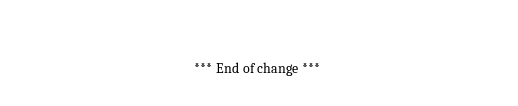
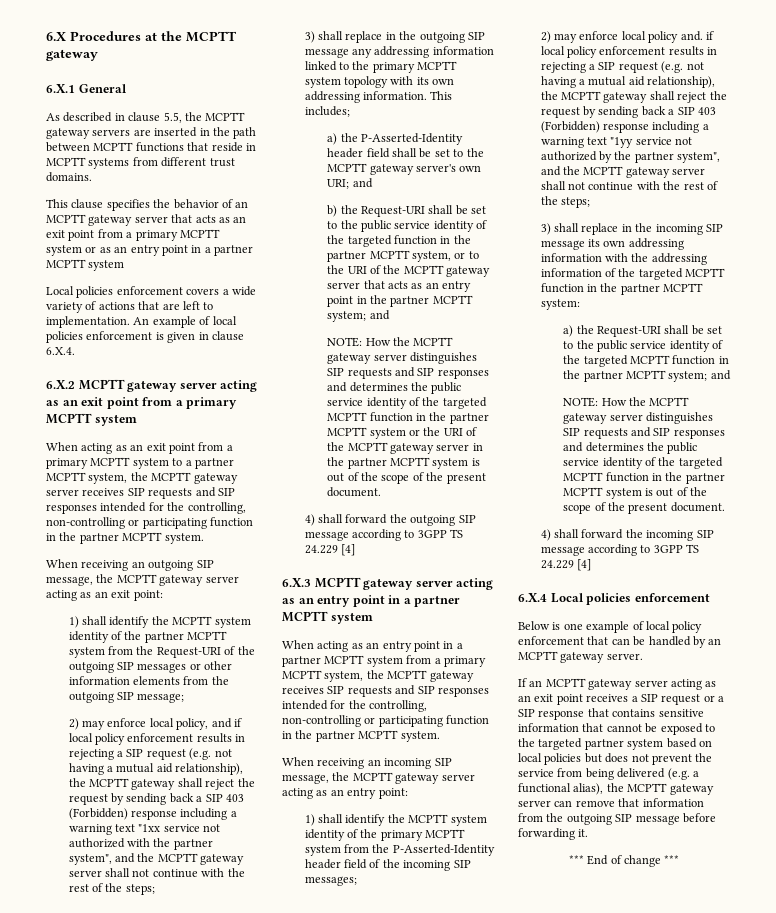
(193, 68) none -> [46,31,237,42] [46,49,98,61] [46,84,127,93] [46,112,246,123] [46,127,257,139] [46,142,256,152] [46,157,235,169] [46,172,92,182] [46,199,249,211] [46,214,247,226] [46,229,220,241] [46,245,253,256] [46,259,125,271] [46,286,256,298] [46,301,214,313] [46,316,237,328] [46,331,244,343] [46,347,75,355] [46,379,258,392] [46,397,238,409] [46,413,137,426] [46,442,233,454] [46,457,234,469] [46,472,238,484] [46,487,235,499] [46,502,246,514] [46,517,254,529] [46,532,204,544] [46,559,214,571] [46,574,239,586] [46,590,163,601] [68,616,251,628] [68,631,228,643] [68,646,255,658] [68,661,233,673] [68,676,229,685] [68,692,185,703] [68,718,242,730] [68,733,246,745] [68,748,232,760] [68,763,244,775] [68,778,255,790] [68,793,244,805] [68,808,237,820] [68,824,221,835] [68,838,213,850] [68,853,245,865] [68,868,245,878] [68,883,155,895] [304,31,485,43] [304,46,494,58] [304,61,458,73] [304,76,455,88] [304,91,453,103] [304,106,350,117] [327,133,464,145] [327,148,484,158] [327,163,482,175] [327,178,373,189] [327,205,487,217] [327,220,488,232] [327,235,471,247] [327,250,479,262] [327,265,491,277] [327,280,472,292] [327,295,473,307] [327,310,390,322] [327,337,454,347] [327,352,478,364] [327,367,489,379] [327,382,462,394] [327,397,487,409] [327,412,489,424] [327,427,478,439] [327,442,483,454] [327,457,480,469] [327,472,486,484] [327,487,382,497] [304,514,476,526] [304,529,464,541] [304,544,356,556] [282,577,494,590] [282,595,461,607] [282,611,373,624] [282,640,463,652] [282,655,486,667] [282,670,474,682] [282,685,489,697] [282,700,428,712] [282,715,490,727] [282,730,440,742] [282,757,452,769] [282,772,475,784] [282,788,408,799] [304,814,487,826] [304,829,466,841] [304,844,495,856] [304,859,471,871] [304,876,357,886] [540,31,714,43] [540,46,718,58] [540,61,704,73] [540,76,716,88] [540,91,727,103] [540,106,716,118] [540,121,709,133] [540,137,693,148] [540,151,721,163] [540,166,706,178] [540,181,718,191] [540,196,591,208] [540,223,723,235] [540,238,684,250] [540,253,707,265] [540,268,726,280] [540,283,704,295] [540,299,580,310] [563,325,723,337] [563,340,724,352] [563,355,729,367] [563,370,731,382] [563,397,690,407] [563,412,714,424] [563,427,725,439] [563,442,698,454] [563,457,723,469] [563,472,725,484] [563,487,708,499] [563,502,725,514] [540,529,714,541] [540,544,700,556] [540,559,592,571] [518,593,710,605] [518,621,703,633] [518,636,722,648] [518,651,643,663] [518,678,717,690] [518,694,724,705] [518,708,704,720] [518,723,715,735] [518,738,712,750] [518,753,713,765] [518,768,699,780] [518,783,714,795] [518,798,704,807] [518,813,716,825] [518,828,589,840] 6.X Procedures at the MCPTT gateway // 6.X.1 General // As described in clause 5.5, the MCPTT gateway servers are inserted in the path between MCPTT functions that reside in MCPTT systems from different trust domains. // This clause specifies the behavior of an MCPTT gateway server that acts as an exit point from a primary MCPTT system or as an entry point in a partner MCPTT system // Local policies enforcement covers a wide variety of actions that are left to implementation. An example of local policies enforcement is given in clause 6.X.4. // 6.X.2 MCPTT gateway server acting as an exit point from a primary MCPTT system // When acting as an exit point from a primary MCPTT system to a partner MCPTT system, the MCPTT gateway server receives SIP requests and SIP responses intended for the controlling, non-controlling or participating function in the partner MCPTT system. // When receiving an outgoing SIP message, the MCPTT gateway server acting as an exit point: // 1) shall identify the MCPTT system identity of the partner MCPTT system from the Request-URI of the outgoing SIP messages or other information elements from the outgoing SIP message; // 2) may enforce local policy, and if local policy enforcement results in rejecting a SIP request (e.g. not having a mutual aid relationship), the MCPTT gateway shall reject the request by sending back a SIP 403 (Forbidden) response including a warning text "1xx service not authorized with the partner system", and the MCPTT gateway server shall not continue with the rest of the steps; // 3) shall replace in the outgoing SIP message any addressing information linked to the primary MCPTT system topology with its own addressing information. This includes; // a) the P-Asserted-Identity header field shall be set to the MCPTT gateway server's own URI; and // b) the Request-URI shall be set to the public service identity of the targeted function in the partner MCPTT system, or to the URI of the MCPTT gateway server that acts as an entry point in the partner MCPTT system; and // NOTE: How the MCPTT gateway server distinguishes SIP requests and SIP responses and determines the public service identity of the targeted MCPTT function in the partner MCPTT system or the URI of the MCPTT gateway server in the partner MCPTT system is out of the scope of the present document. // 4) shall forward the outgoing SIP message according to 3GPP TS 24.229 [4] // 6.X.3 MCPTT gateway server acting as an entry point in a partner MCPTT system // When acting as an entry point in a partner MCPTT system from a primary MCPTT system, the MCPTT gateway receives SIP requests and SIP responses intended for the controlling, non-controlling or participating function in the partner MCPTT system. // When receiving an incoming SIP message, the MCPTT gateway server acting as an entry point: // 1) shall identify the MCPTT system identity of the primary MCPTT system from the P-Asserted-Identity header field of the incoming SIP messages; // 2) may enforce local policy and. if local policy enforcement results in rejecting a SIP request (e.g. not having a mutual aid relationship), the MCPTT gateway shall reject the request by sending back a SIP 403 (Forbidden) response including a warning text "1yy service not authorized by the partner system", and the MCPTT gateway server shall not continue with the rest of the steps; // 3) shall replace in the incoming SIP message its own addressing information with the addressing information of the targeted MCPTT function in the partner MCPTT system: // a) the Request-URI shall be set to the public service identity of the targeted MCPTT function in the partner MCPTT system; and // NOTE: How the MCPTT gateway server distinguishes SIP requests and SIP responses and determines the public service identity of the targeted MCPTT function in the partner MCPTT system is out of the scope of the present document. // 4) shall forward the incoming SIP message according to 3GPP TS 24.229 [4] // 6.X.4 Local policies enforcement // Below is one example of local policy enforcement that can be handled by an MCPTT gateway server. // If an MCPTT gateway server acting as an exit point receives a SIP request or a SIP response that contains sensitive information that cannot be exposed to the targeted partner system based on local policies but does not prevent the service from being delivered (e.g. a functional alias), the MCPTT gateway server can remove that information from the outgoing SIP message before forwarding it. //

